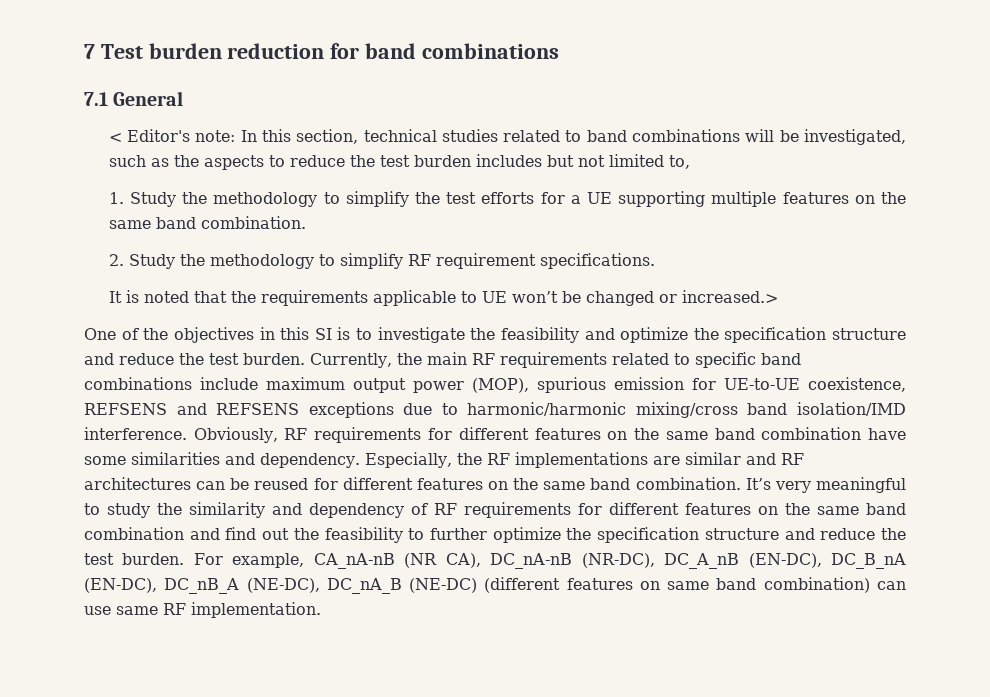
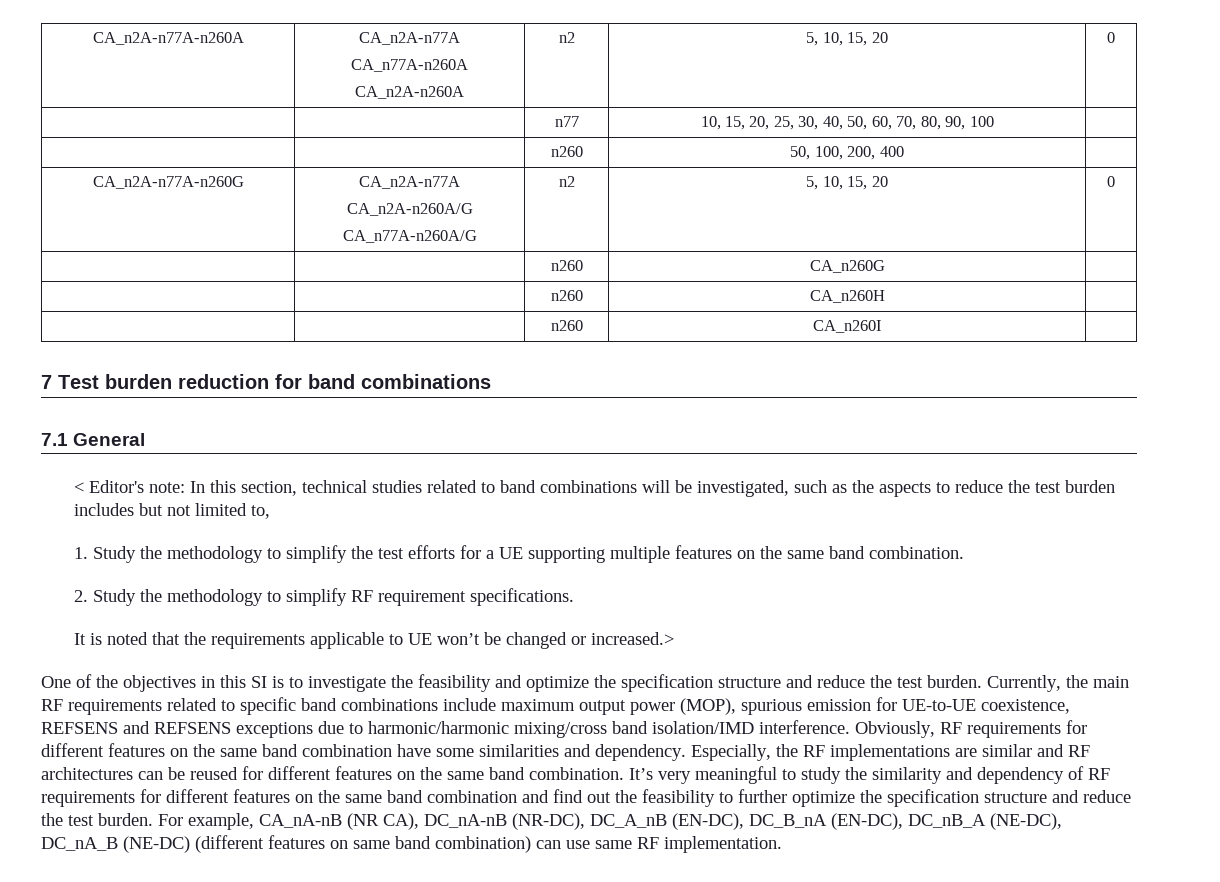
(84, 51) none -> [92,32,244,45] [359,32,460,45] [351,59,468,72] [355,86,464,99] [558,32,575,43] [806,32,888,46] [1107,32,1115,43] [554,116,579,127] [700,116,994,130] [550,146,583,157] [790,146,904,160] [92,176,244,189] [359,176,460,189] [346,203,473,216] [342,230,477,243] [558,176,575,187] [806,176,888,190] [1107,176,1115,187] [550,260,583,271] [809,260,885,273] [550,290,583,301] [809,290,885,303] [550,320,583,331] [812,320,882,333] CA_n2A-n77A-n260A | CA_n2A-n77A // CA_n77A-n260A // CA_n2A-n260A | n2 | 5, 10, 15, 20 | 0 // | | n77 | 10, 15, 20, 25, 30, 40, 50, 60, 70, 80, 90, 100 | // | | n260 | 50, 100, 200, 400 | // CA_n2A-n77A-n260G | CA_n2A-n77A // CA_n2A-n260A/G // CA_n77A-n260A/G | n2 | 5, 10, 15, 20 | 0 // | | n260 | CA_n260G | // | | n260 | CA_n260H | // | | n260 | CA_n260I | //

